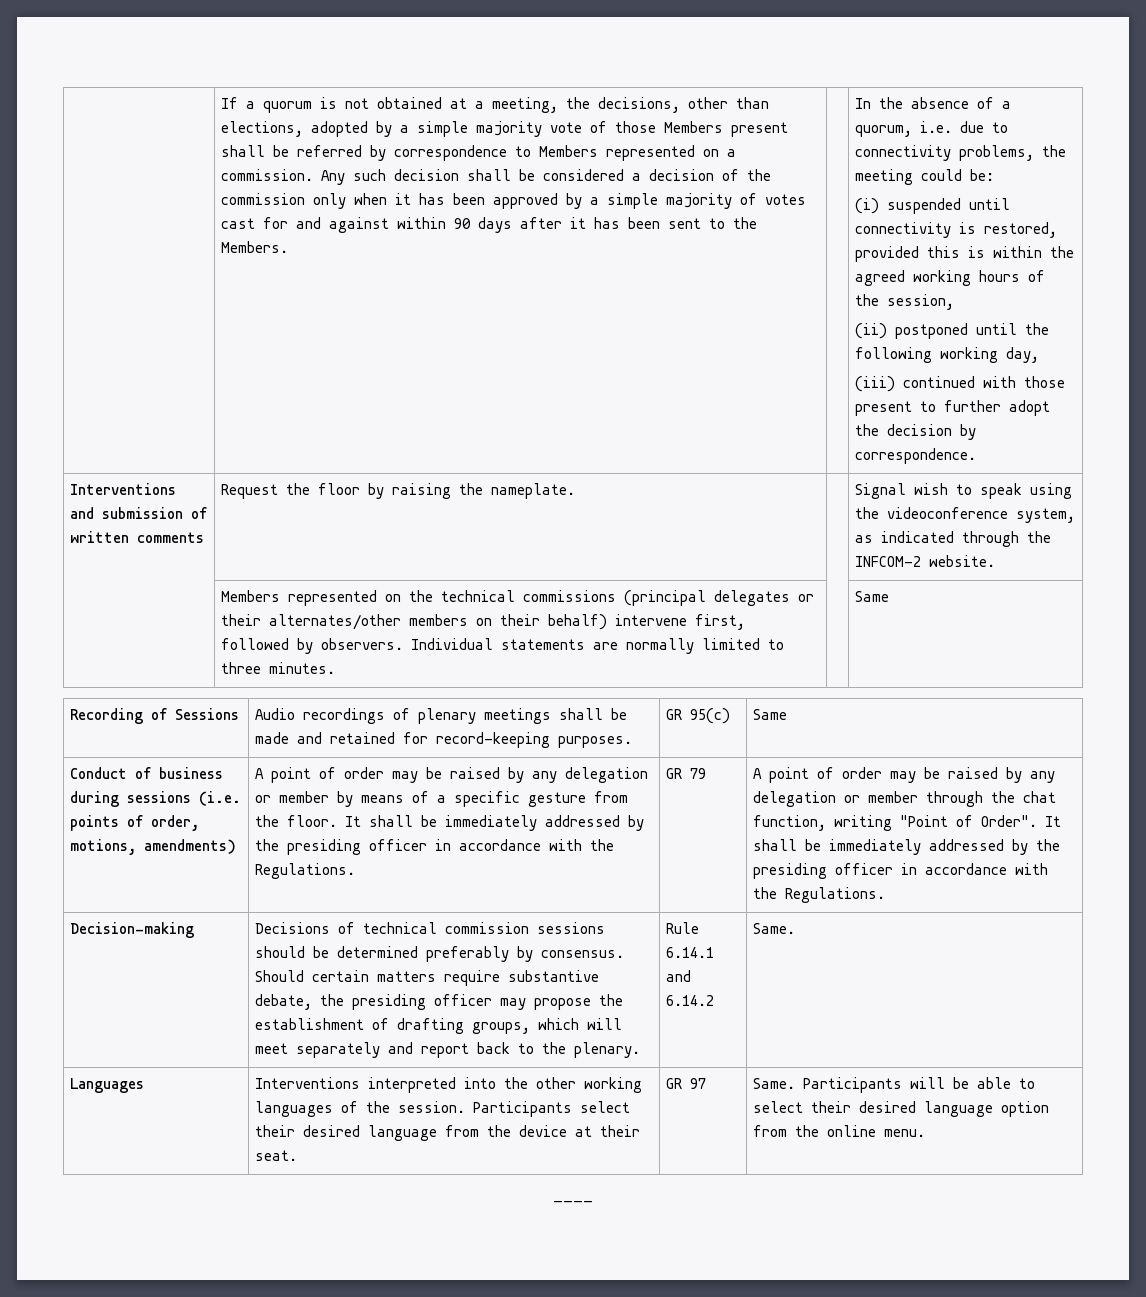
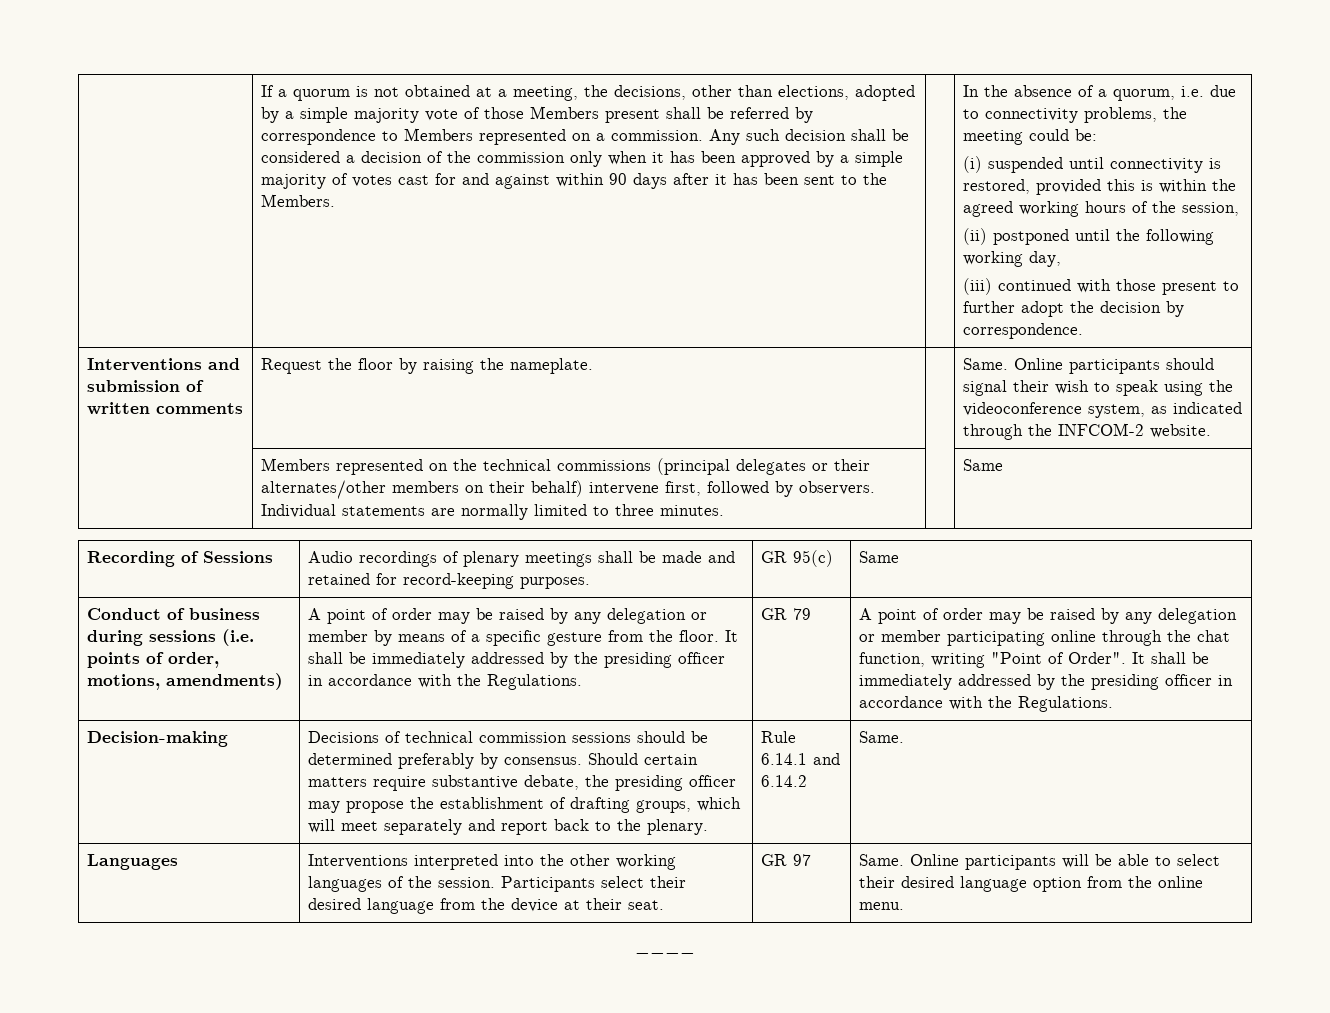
[855,483,907,499] Signal -> [963,358,1215,374] [963,380,1050,396] Same. Online participants should signal their
(919, 797) none -> [947,630,1097,646] participating online
[803,1077,903,1093] Participants -> [910,854,1057,870] Online participants

